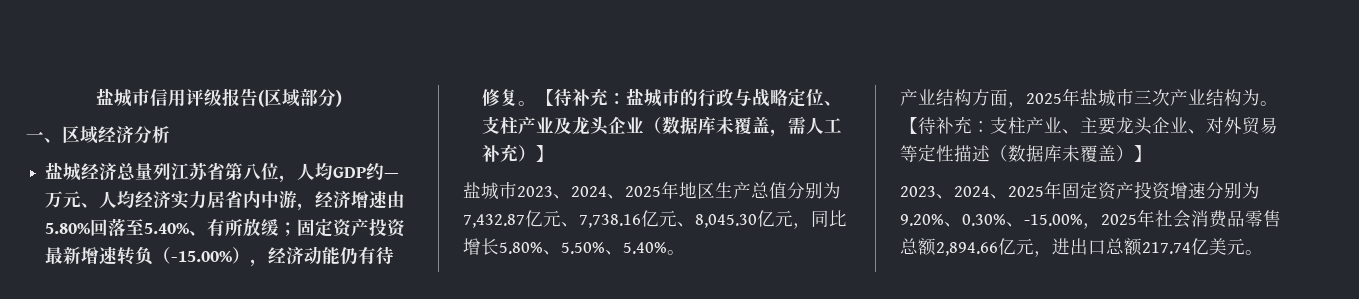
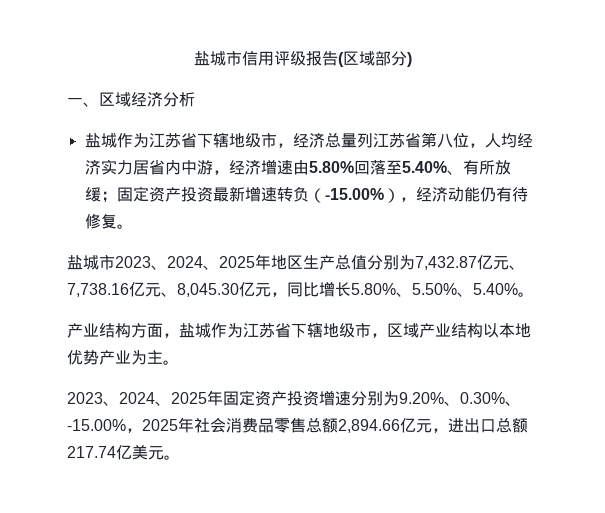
(82, 172) none -> [116,132,293,148] 作为江苏省下辖地级市，
[333,163,400,180] [45,190,136,208] GDP约—万元、人均 -> (517, 140) none
[536,88,843,107] [482,116,843,137] [482,144,555,162] 【待补充：盐城市的行政与战略定位、支柱产业及龙头企业（数据库未覆盖，需人工补充）】 -> (133, 226) none
[1026,88,1278,107] [900,116,1278,135] [900,144,1152,162] 2025年盐城市三次产业结构为。【待补充：支柱产业、主要龙头企业、对外贸易等定性描述（数据库未覆盖）】 -> [179,322,531,338] [67,350,179,365] 盐城作为江苏省下辖地级市，区域产业结构以本地优势产业为主。

